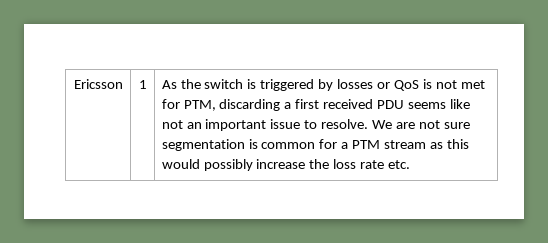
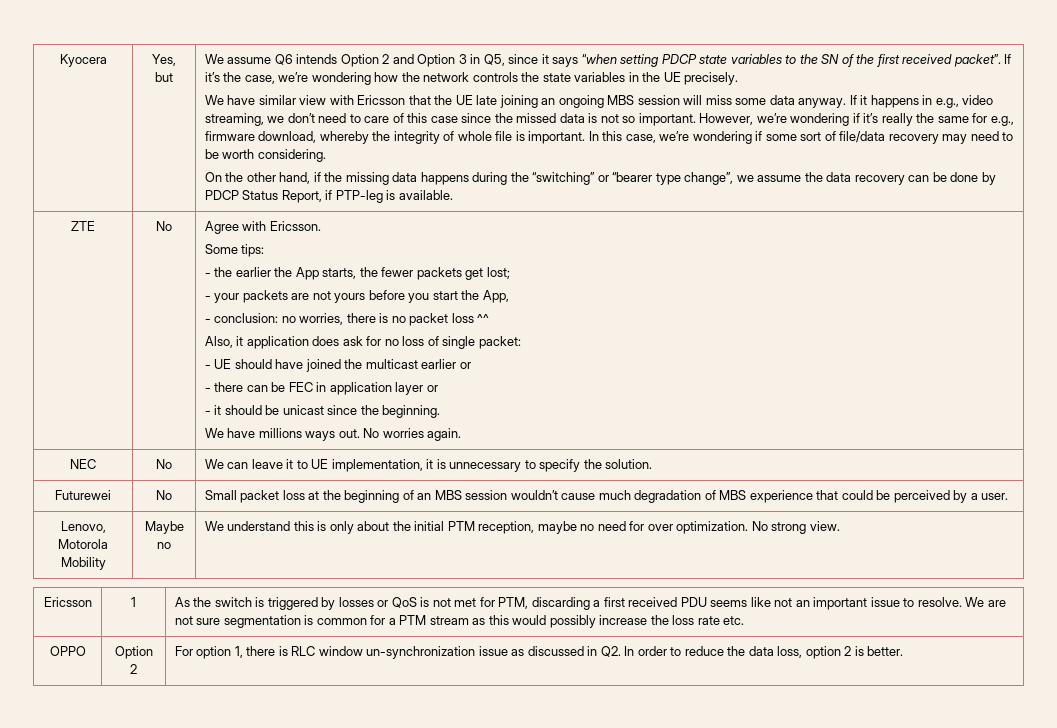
(73, 84) none -> [59,54,107,67] [152,54,176,66] [155,72,173,82] [204,54,1012,67] [204,72,739,85] [204,95,994,108] [204,113,1014,126] [204,131,1014,144] [204,149,326,162] [204,172,996,185] [204,190,453,203] [71,221,95,231] [156,221,172,231] [204,221,321,234] [204,244,265,257] [204,267,510,280] [204,290,509,303] [204,313,490,326] [204,336,521,349] [204,359,471,372] [204,382,438,395] [204,405,441,418] [204,428,462,441] [70,459,96,469] [156,459,172,469] [204,459,653,472] [55,490,111,500] [156,490,172,500] [204,490,1009,503] [60,521,106,533] [58,539,108,549] [60,557,106,570] [144,521,184,534] [157,542,171,549] [204,521,840,534] Kyocera | Yes, but | We assume Q6 intends Option 2 and Option 3 in Q5, since it says “when setting PDCP state variables to the SN of the first received packet”. If it’s the case, we’re wondering how the network controls the state variables in the UE precisely. // We have similar view with Ericsson that the UE late joining an ongoing MBS session will miss some data anyway. If it happens in e.g., video streaming, we don’t need to care of this case since the missed data is not so important. However, we’re wondering if it’s really the same for e.g., firmware download, whereby the integrity of whole file is important. In this case, we’re wondering if some sort of file/data recovery may need to be worth considering. // On the other hand, if the missing data happens during the “switching” or “bearer type change”, we assume the data recovery can be done by PDCP Status Report, if PTP-leg is available. // ZTE | No | Agree with Ericsson. // Some tips: // - the earlier the App starts, the fewer packets get lost; // - your packets are not yours before you start the App, // - conclusion: no worries, there is no packet loss ^^ // Also, it application does ask for no loss of single packet: // - UE should have joined the multicast earlier or // - there can be FEC in application layer or // - it should be unicast since the beginning. // We have millions ways out. No worries again. // NEC | No | We can leave it to UE implementation, it is unnecessary to specify the solution. // Futurewei | No | Small packet loss at the beginning of an MBS session wouldn’t cause much degradation of MBS experience that could be perceived by a user. // Lenovo, Motorola Mobility | Maybe no | We understand this is only about the initial PTM reception, maybe no need for over optimization. No strong view. //
(411, 164) none -> [49,646,86,656] [114,646,153,659] [130,664,137,674] [174,646,904,659] // OPPO | Option 2 | For option 1, there is RLC window un-synchronization issue as discussed in Q2. In order to reduce the data loss, option 2 is better.

